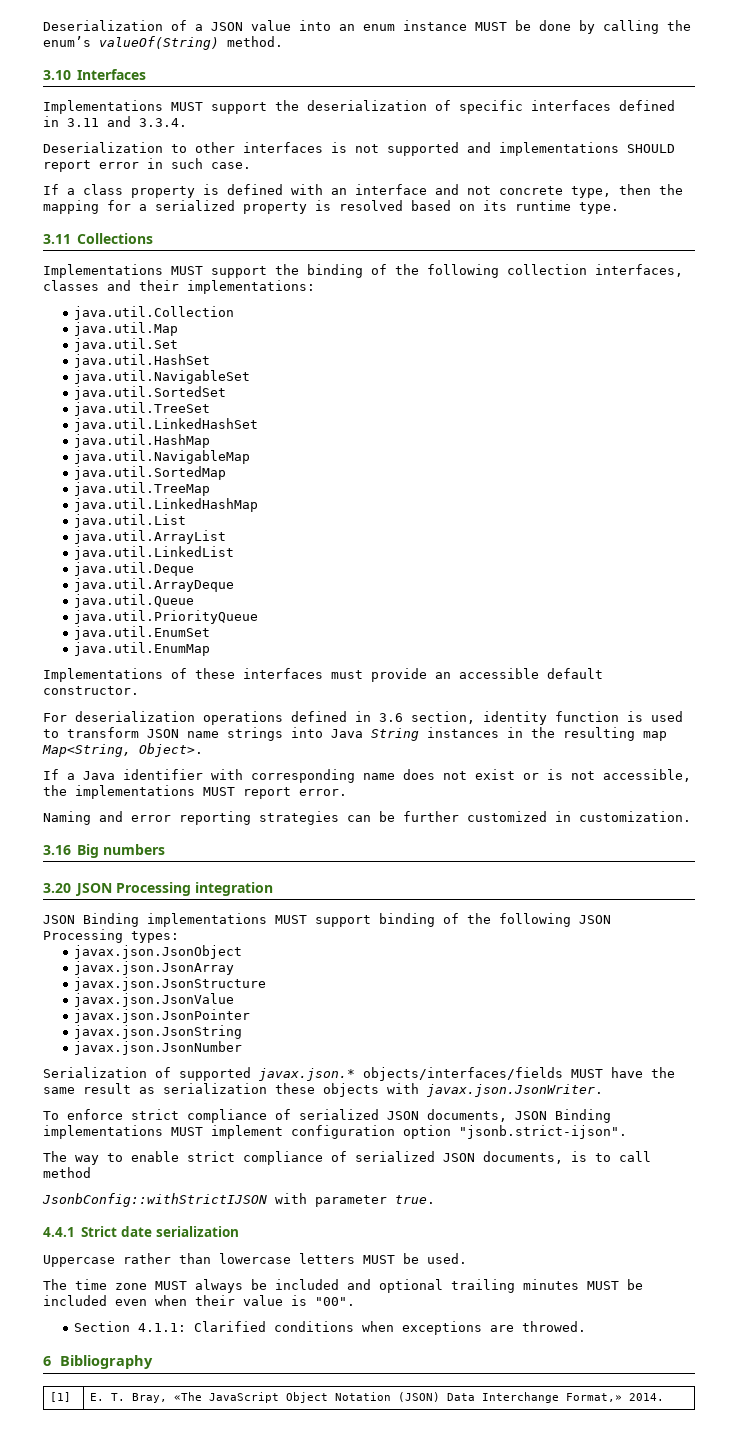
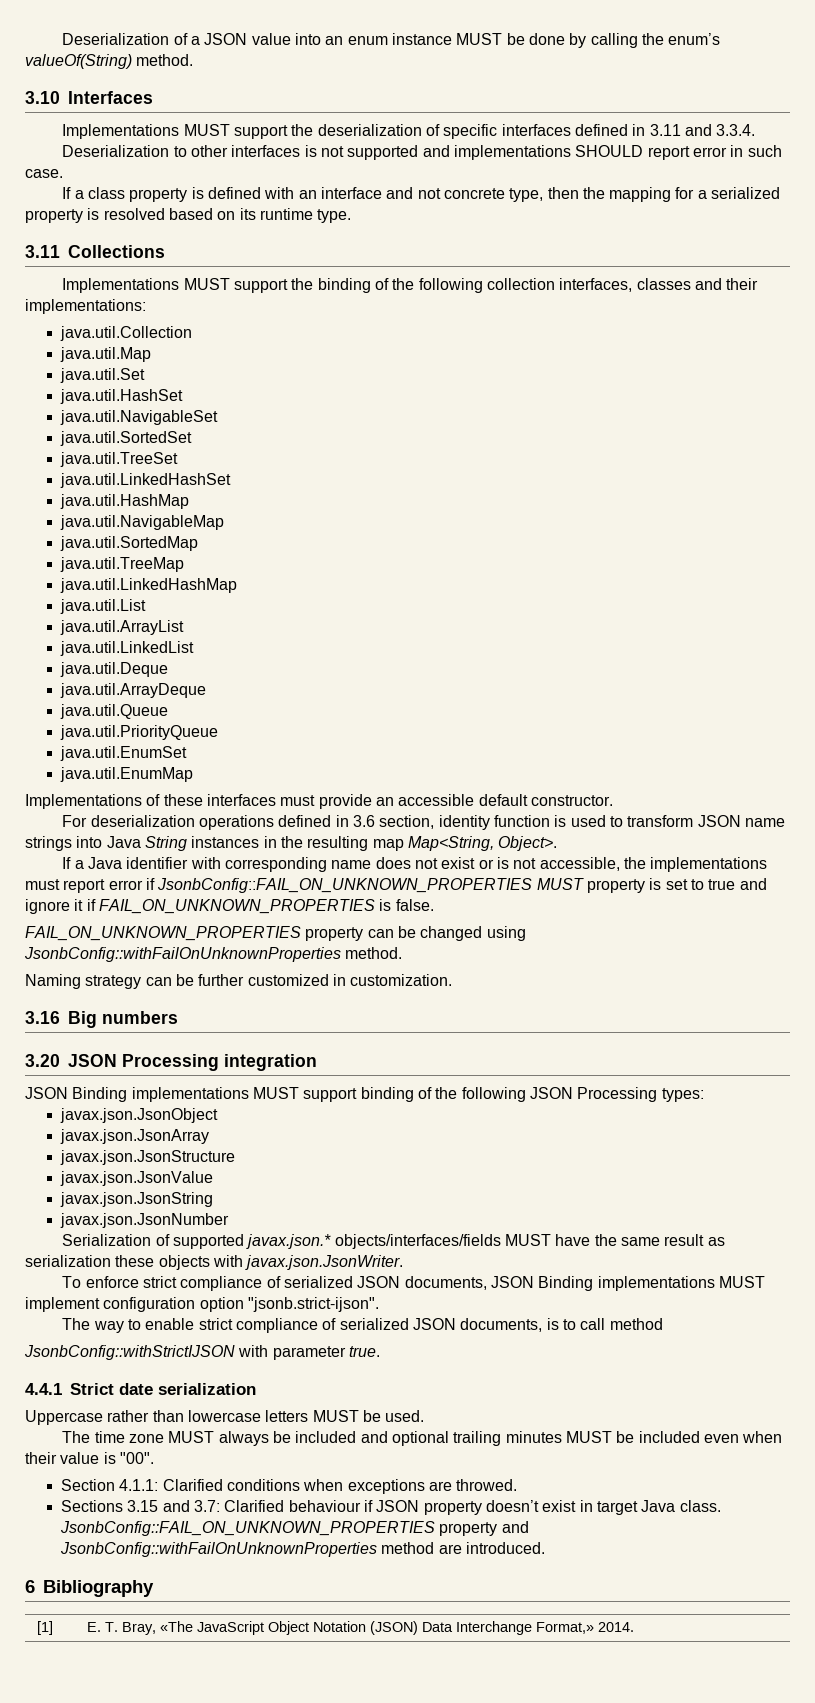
[203,787,347,799] [43,811,339,825] MUST report error. // Naming and error reporting strategies -> [25,878,767,893] [25,899,434,914] [25,926,526,941] [24,947,403,962] [25,974,142,989] must report error if JsonbConfig::FAIL_ON_UNKNOWN_PROPERTIES MUST property is set to true and ignore it if FAIL_ON_UNKNOWN_PROPERTIES is false. // FAIL_ON_UNKNOWN_PROPERTIES property can be changed using JsonbConfig::withFailOnUnknownProperties method. // Naming strategy
[73,1009,250,1023] // javax.json.JsonPointer -> (214, 1178) none
(586, 1326) none -> [61,1500,721,1515] [60,1521,529,1536] [60,1542,546,1557] // Sections 3.15 and 3.7: Clarified behaviour if JSON property doesn’t exist in target Java class. JsonbConfig::FAIL_ON_UNKNOWN_PROPERTIES property and JsonbConfig::withFailOnUnknownProperties method are introduced.

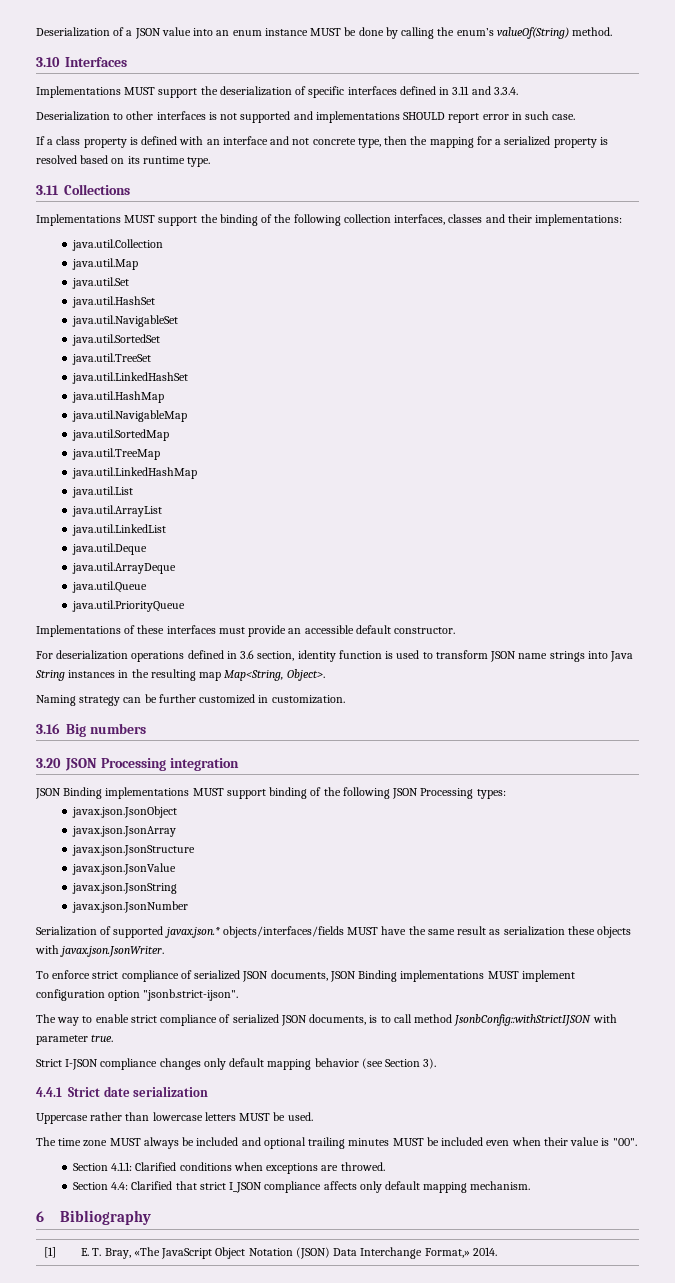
[60,746,188,761] [60,767,194,782] // java.util.EnumSet // java.util.EnumMap -> (185, 606) none
[62,857,768,872] [25,878,767,893] [25,899,434,914] [25,926,526,941] [24,947,403,962] // If a Java identifier with corresponding name does not exist or is not accessible, the implementations must report error if JsonbConfig::FAIL_ON_UNKNOWN_PROPERTIES MUST property is set to true and ignore it if FAIL_ON_UNKNOWN_PROPERTIES is false. // FAIL_ON_UNKNOWN_PROPERTIES property can be changed using JsonbConfig::withFailOnUnknownProperties method. -> (325, 675) none
(663, 1324) // -> (453, 1018) none
(380, 1351) none -> [36,1058,437,1070] // Strict I-JSON compliance changes only default mapping behavior (see Section 3).
[61,1500,721,1515] [60,1521,529,1536] [60,1542,546,1557] Sections 3.15 and 3.7: Clarified behaviour if JSON property doesn’t exist in target Java class. JsonbConfig::FAIL_ON_UNKNOWN_PROPERTIES property and JsonbConfig::withFailOnUnknownProperties method are introduced. -> [72,1181,531,1193] Section 4.4: Clarified that strict I_JSON compliance affects only default mapping mechanism.

